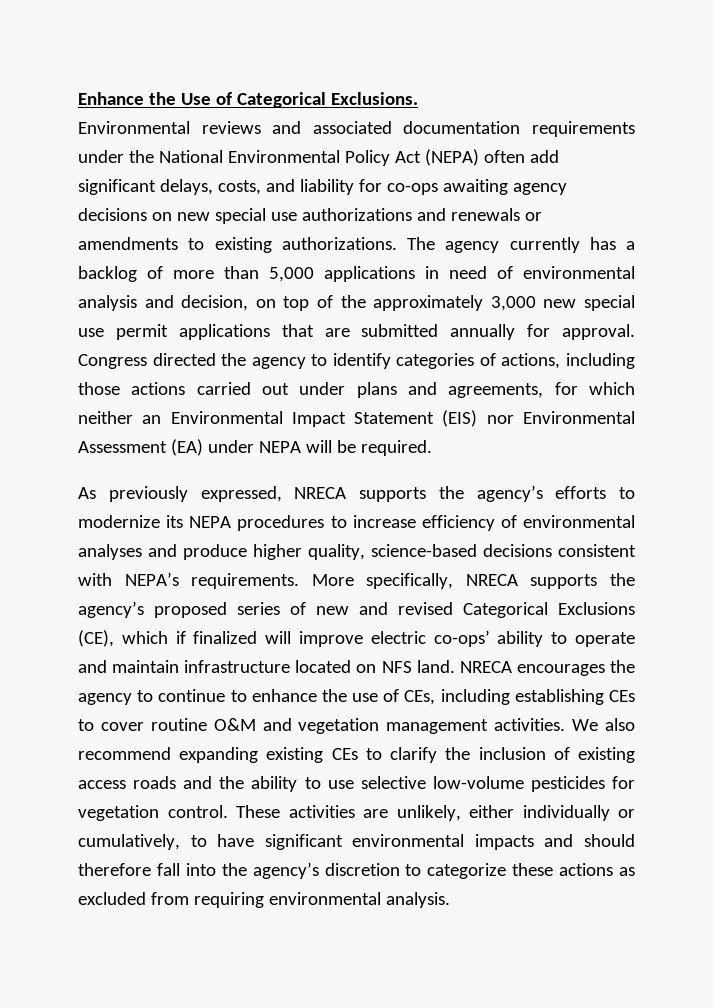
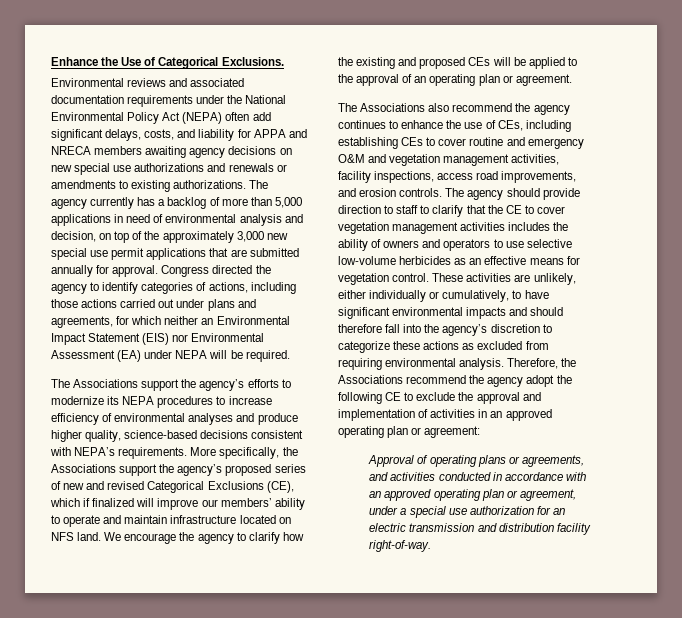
[386,183,438,195] co-ops -> [253,129,307,138] [51,146,143,155] APPA and NRECA members
[78,486,426,502] As previously expressed, NRECA supports -> [51,379,180,391] The Associations support
[465,574,598,589] NRECA supports -> [282,447,298,456] [51,464,158,476] the Associations support
[370,630,490,647] electric co-ops’ -> [201,498,272,507] our members’
[459,660,635,676] [78,689,226,705] NRECA encourages the agency to continue -> [104,532,304,544] [338,57,577,69] [338,74,572,86] [338,103,570,115] [338,120,386,129] We encourage the agency to clarify how the existing and proposed CEs will be applied to the approval of an operating plan or agreement. // The Associations also recommend the agency continues
(207, 724) none -> [506,137,584,149] and emergency
[494,718,635,731] [78,747,635,763] [78,776,605,792] activities. We also recommend expanding existing CEs to clarify the inclusion of existing access roads and the ability to use selective low-volume pesticides -> [511,154,560,165] [338,171,577,183] [338,188,580,200] [338,205,565,217] [338,222,569,234] [338,239,572,251] [338,256,564,265] activities, facility inspections, access road improvements, and erosion controls. The agency should provide direction to staff to clarify that the CE to cover vegetation management activities includes the ability of owners and operators to use selective low-volume herbicides as an effective means
(450, 900) none -> [507,358,577,369] [338,375,572,387] [338,392,541,404] [338,409,552,421] [338,426,481,438] [368,455,584,467] [369,472,586,481] [369,489,576,501] [369,506,565,518] [369,523,591,535] [369,540,432,552] Therefore, the Associations recommend the agency adopt the following CE to exclude the approval and implementation of activities in an approved operating plan or agreement: // Approval of operating plans or agreements, and activities conducted in accordance with an approved operating plan or agreement, under a special use authorization for an electric transmission and distribution facility right-of-way.

